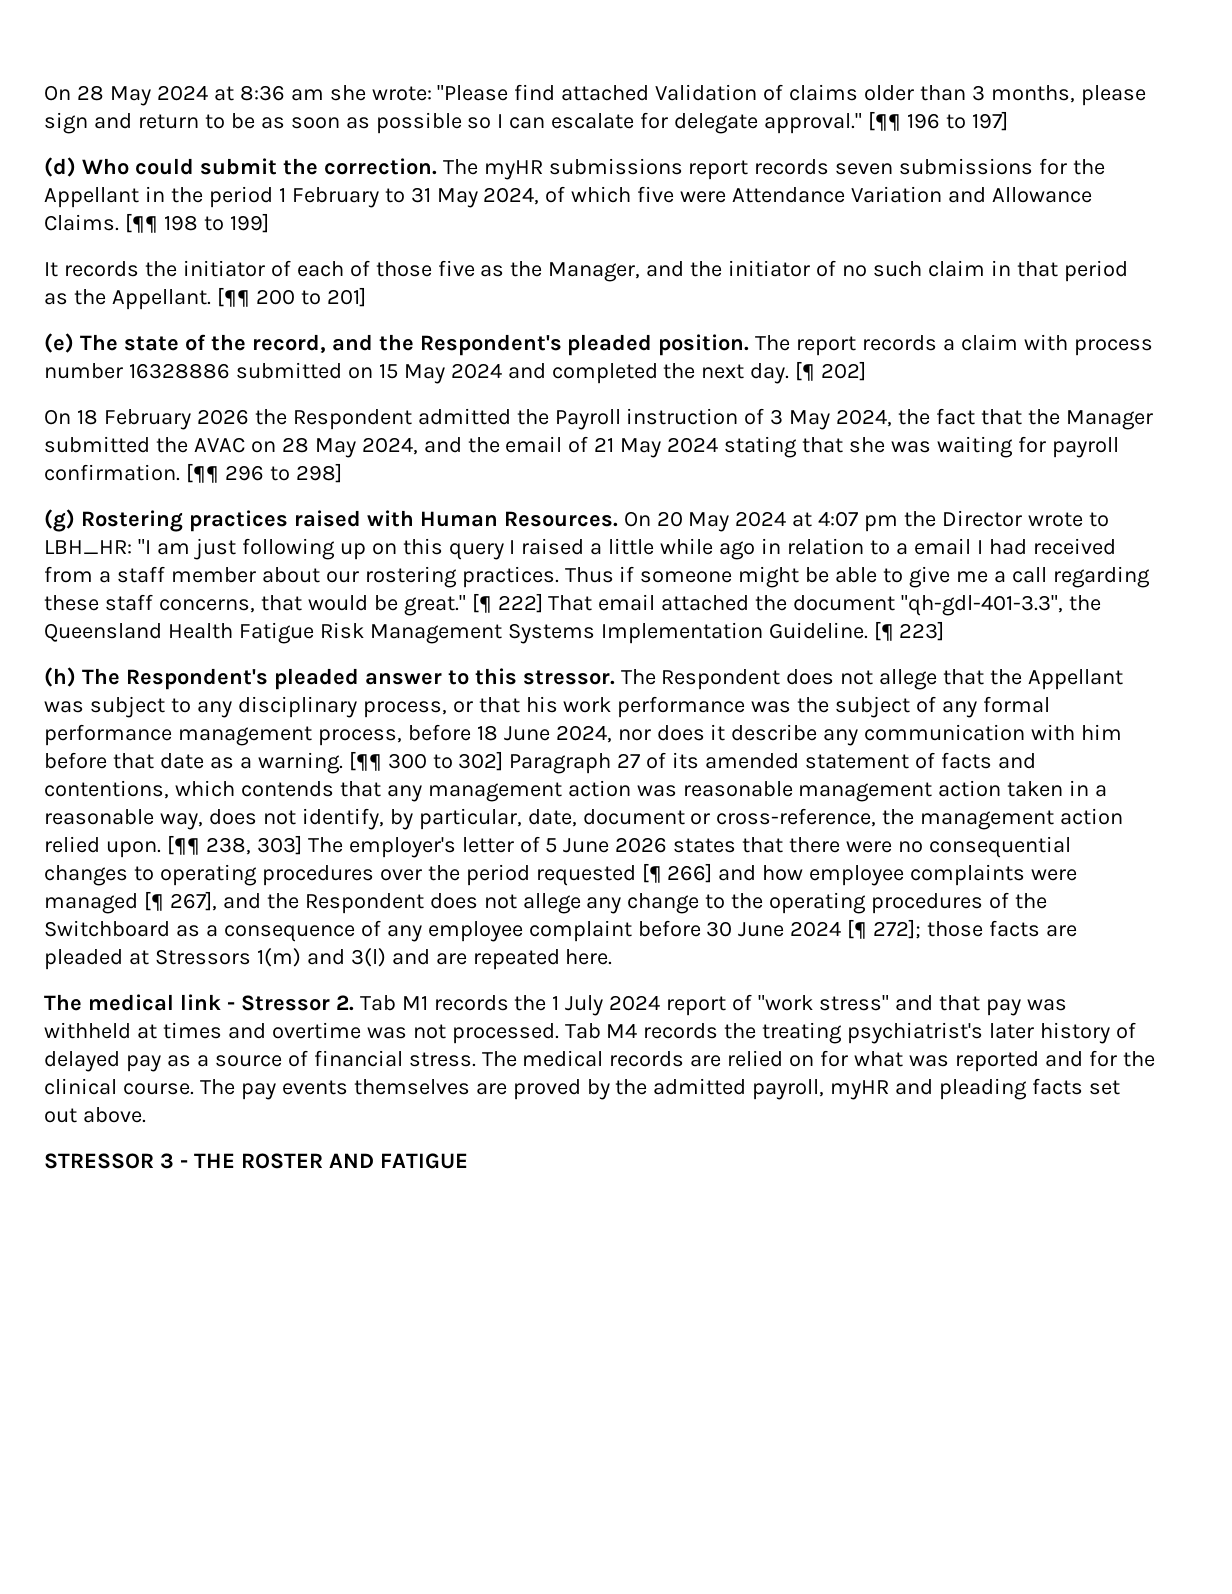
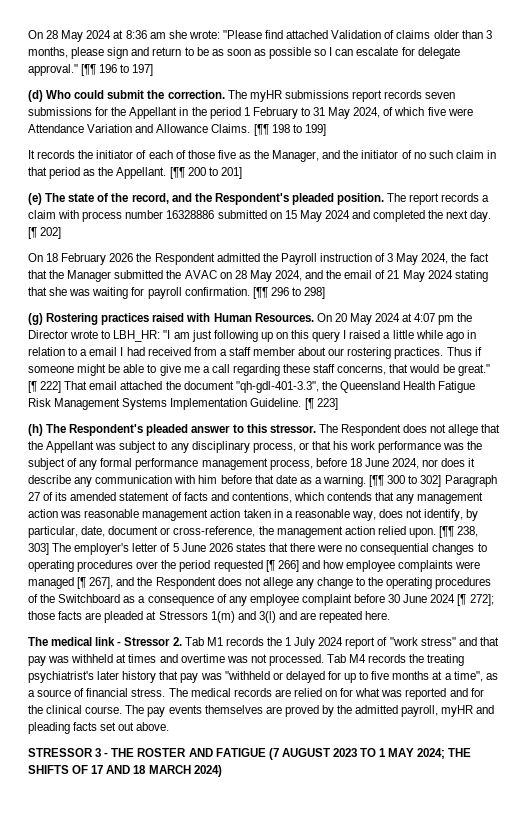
[1116,1022,1137,1039] [44,1051,161,1072] of delayed pay -> [159,671,483,683] that pay was "withheld or delayed for up to five months at a time",
(468, 1161) none -> [268,748,472,760] [28,765,222,777] (7 AUGUST 2023 TO 1 MAY 2024; THE SHIFTS OF 17 AND 18 MARCH 2024)

